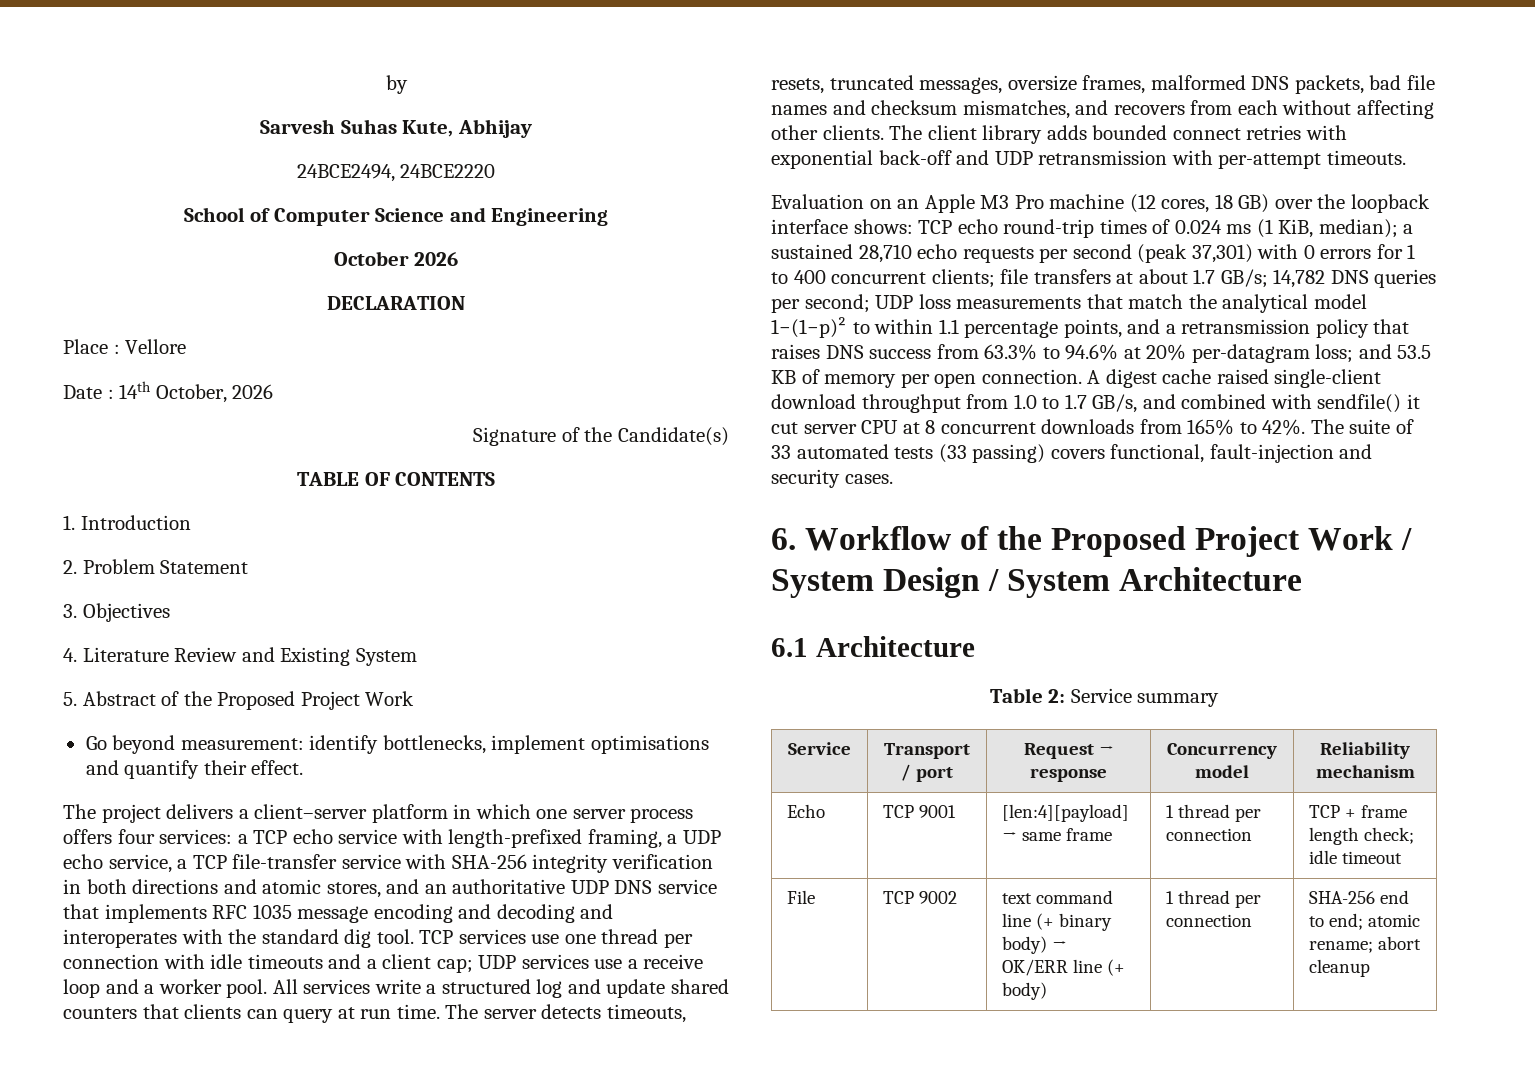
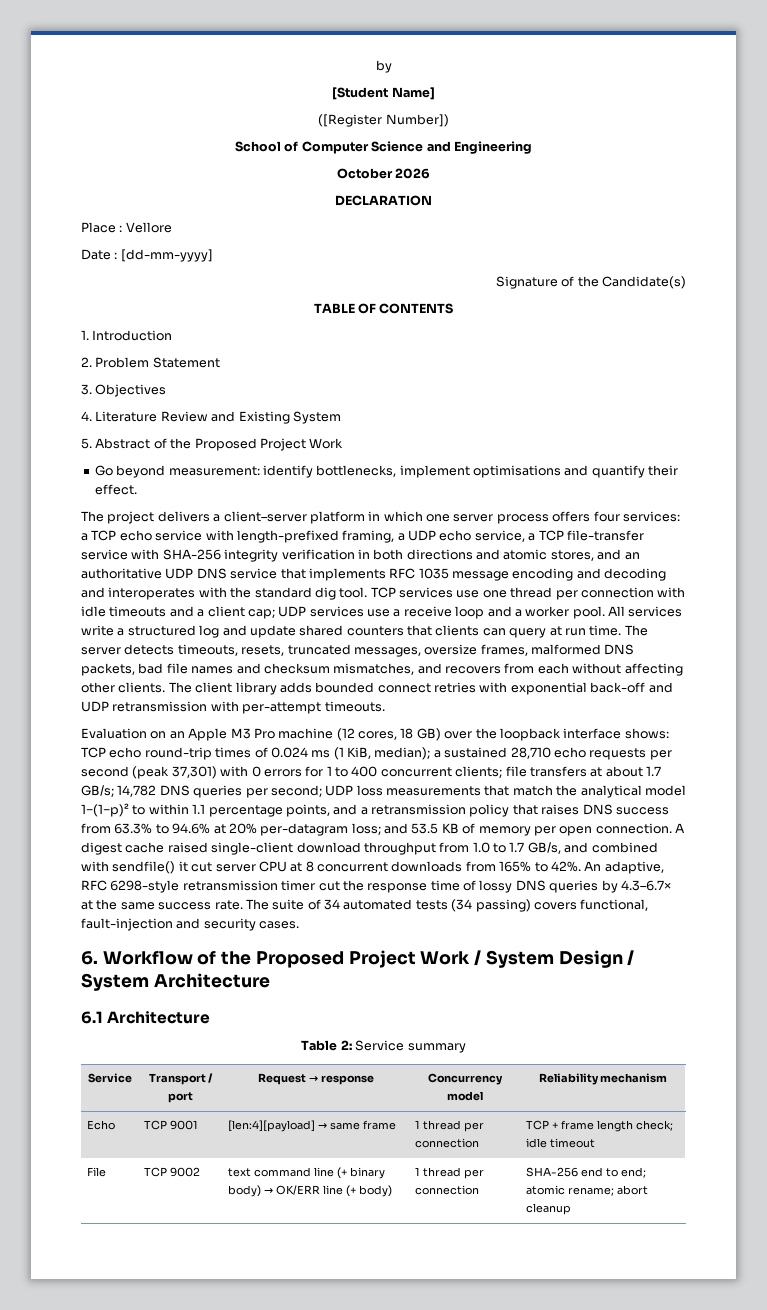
[260,119,532,138] [296,164,496,182] Sarvesh Suhas Kute, Abhijay // 24BCE2494, 24BCE2220 -> [332,87,435,100] [318,114,449,127] [Student Name] // ([Register Number])
[119,381,274,403] 14th October, 2026 -> [120,249,213,262] [dd-mm-yyyy]
(1306, 427) none -> [584,861,664,874] [81,880,671,893] [81,899,243,910] An adaptive, RFC 6298-style retransmission timer cut the response time of lossy DNS queries by 4.3–6.7× at the same success rate.
[771,445,791,459] 33 -> [324,899,340,910] 34
[938,444,967,463] (33 -> [451,899,473,912] (34

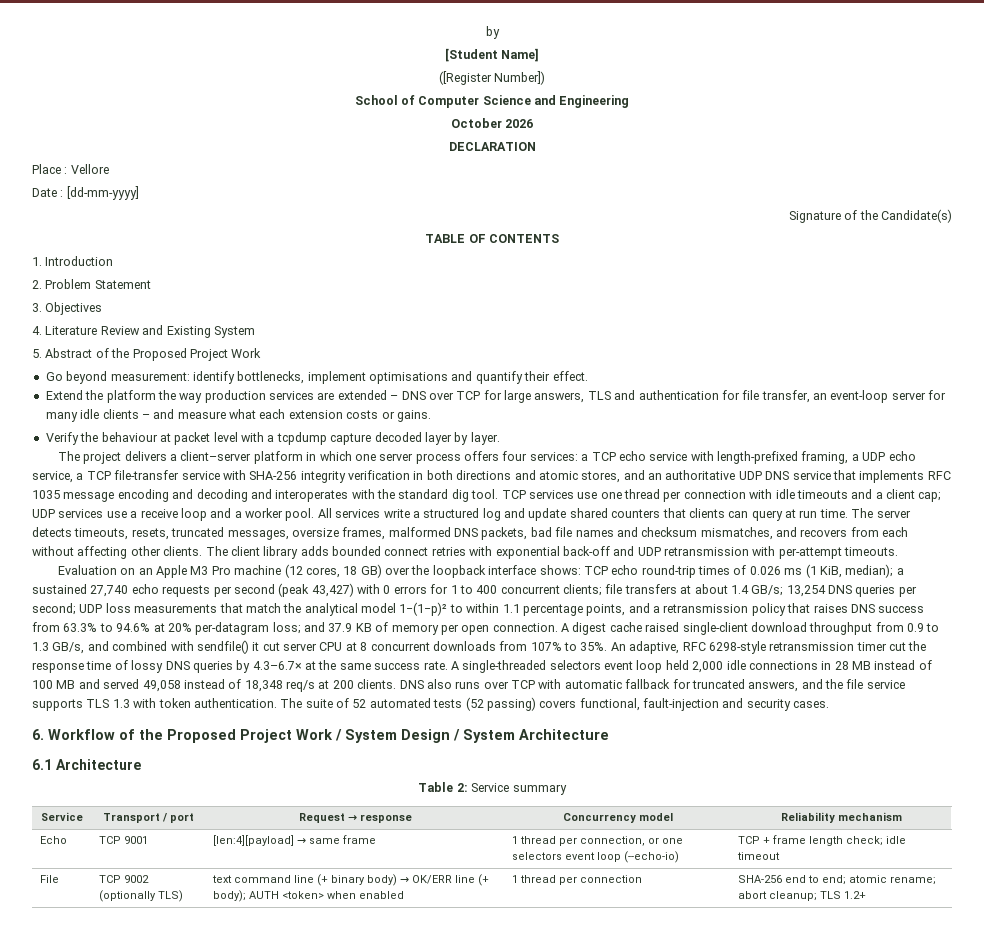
(137, 489) none -> [45,390,947,403] [45,409,431,422] [45,432,500,445] // Extend the platform the way production services are extended – DNS over TCP for large answers, TLS and authentication for file transfer, an event-loop server for many idle clients – and measure what each extension costs or gains. // Verify the behaviour at packet level with a tcpdump capture decoded layer by layer.
[270,747,308,758] 0.024 -> [749,566,781,575] 0.026
[510,747,551,759] 28,710 -> [90,585,129,597] 27,740
[171,766,217,779] 37,301) -> [311,583,354,597] 43,427)
[646,766,661,776] [81,785,157,797] 1.7 GB/s; 14,782 -> [730,585,826,597] 1.4 GB/s; 13,254
[411,823,439,834] 53.5 -> [328,623,353,632] 37.9
[472,842,525,853] 1.0 to 1.7 -> [907,623,940,632] [32,642,49,651] 0.9 to 1.3
[499,861,581,872] 165% to 42%. -> [530,642,608,651] 107% to 35%.
(243, 905) none -> [450,660,932,673] [32,679,905,692] [32,698,277,711] A single-threaded selectors event loop held 2,000 idle connections in 28 MB instead of 100 MB and served 49,058 instead of 18,348 req/s at 200 clients. DNS also runs over TCP with automatic fallback for truncated answers, and the file service supports TLS 1.3 with token authentication.
[324,899,340,910] 34 -> [352,699,367,708] 52
[451,899,473,912] (34 -> [465,697,484,711] (52
[415,1138,480,1148] connection -> [580,836,684,846] [512,851,680,863] connection, or one selectors event loop (--echo-io)
(201, 1172) none -> [99,890,184,902] (optionally TLS)
[359,1185,393,1197] body) -> [213,890,405,902] body); AUTH <token> when enabled
[526,1203,572,1215] cleanup -> [769,891,867,901] cleanup; TLS 1.2+

